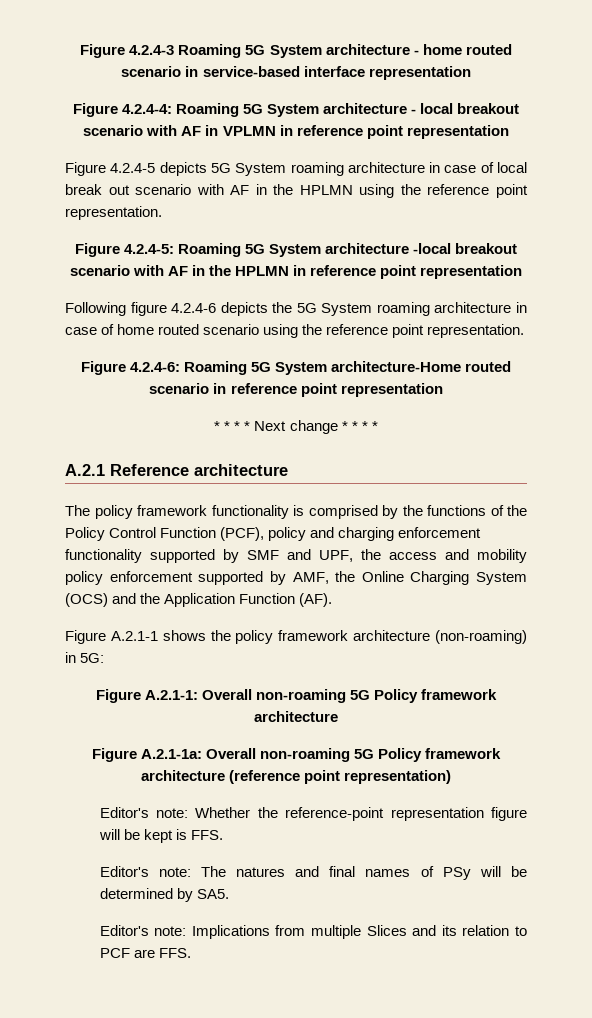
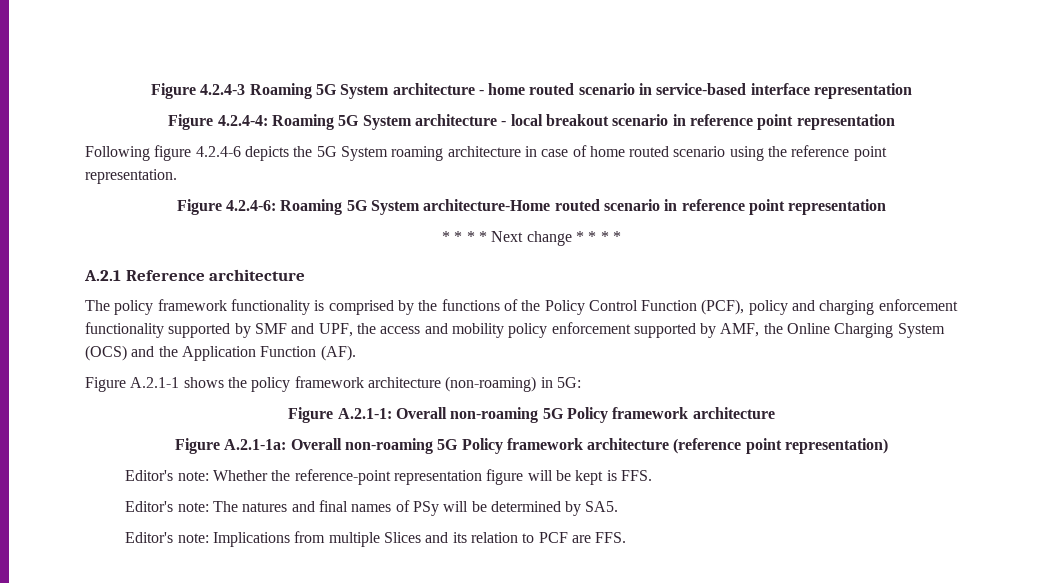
[146,125,509,139] [65,162,527,176] [65,184,528,198] [65,206,162,220] [74,243,518,257] [69,265,290,276] with AF in VPLMN in reference point representation // Figure 4.2.4-5 depicts 5G System roaming architecture in case of local break out scenario with AF in the HPLMN using the reference point representation. // Figure 4.2.4-5: Roaming 5G System architecture -local breakout scenario with AF in the HPLMN -> (669, 120) none

